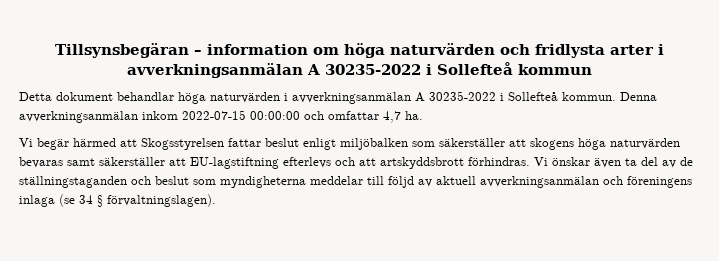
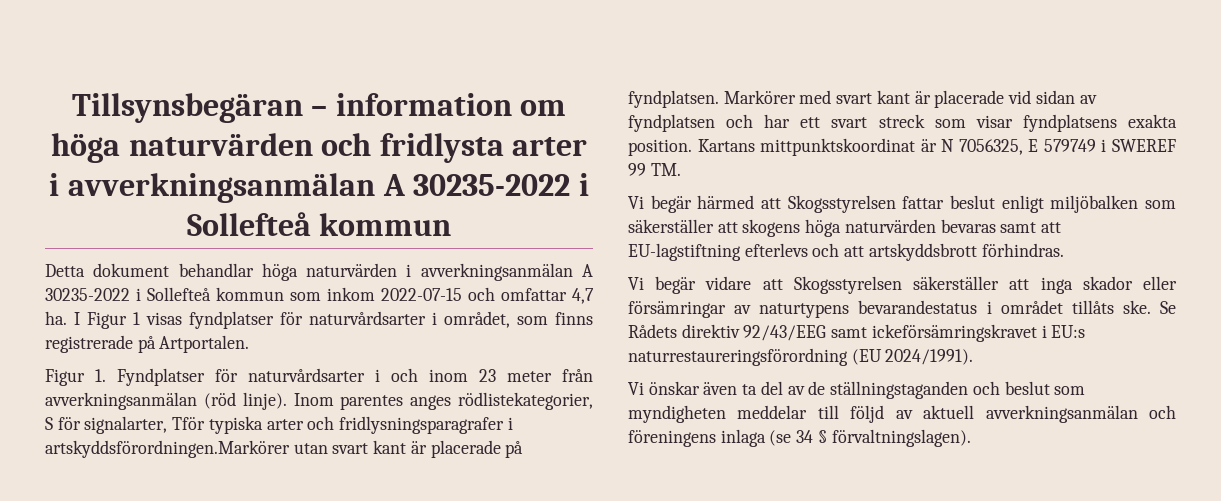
[562,92,657,101] [19,111,138,123] kommun. Denna avverkningsanmälan -> [216,287,321,301] kommun som
[250,111,300,120] 00:00:00 -> (462, 294) none
(423, 115) none -> [74,311,593,329] [45,335,250,353] [45,368,593,386] [45,392,593,410] [45,416,513,434] [45,440,524,458] [628,90,1097,108] [628,114,1177,132] [628,138,1176,156] [628,163,681,176] I Figur 1 visas fyndplatser för naturvårdsarter i området, som finns registrerade på Artportalen. // Figur 1. Fyndplatser för naturvårdsarter i och inom 23 meter från avverkningsanmälan (röd linje). Inom parentes anges rödlistekategorier, S för signalarter, Tför typiska arter och fridlysningsparagrafer i artskyddsförordningen.Markörer utan svart kant är placerade på fyndplatsen. Markörer med svart kant är placerade vid sidan av fyndplatsen och har ett svart streck som visar fyndplatsens exakta position. Kartans mittpunktskoordinat är N 7056325, E 579749 i SWEREF 99 TM.
[99,157,165,166] säkerställer -> (1037, 227) none
(530, 161) none -> [628,276,1177,294] [628,300,1176,318] [628,324,1086,342] [628,348,974,366] // Vi begär vidare att Skogsstyrelsen säkerställer att inga skador eller försämringar av naturtypens bevarandestatus i området tillåts ske. Se Rådets direktiv 92/43/EEG samt ickeförsämringskravet i EU:s naturrestaureringsförordning (EU 2024/1991). //
[220,176,306,188] myndigheterna -> [628,405,726,423] myndigheten

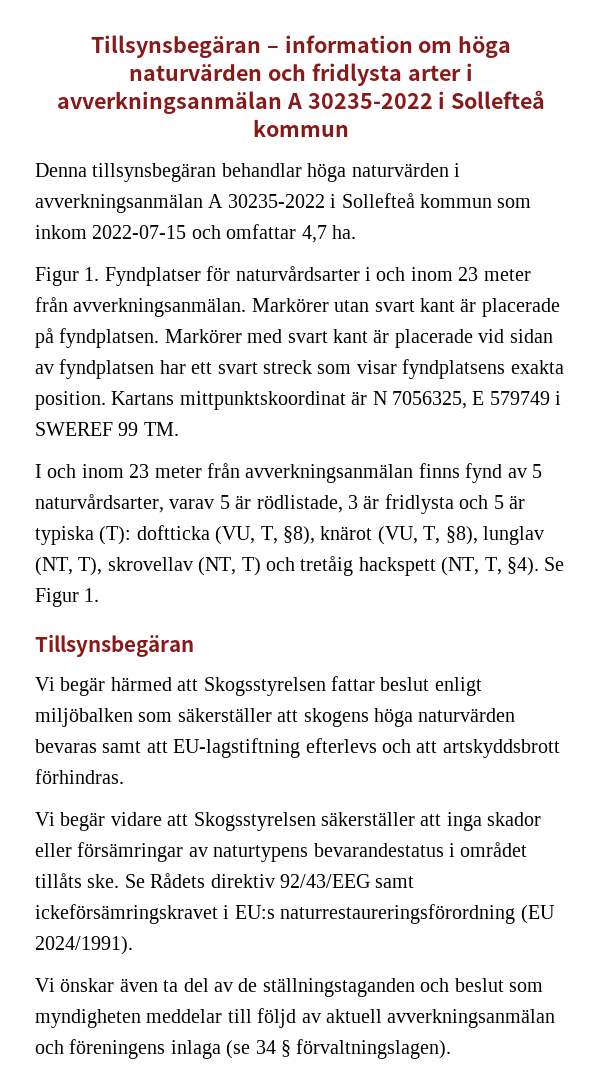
[45,263,170,277] Detta dokument -> [35,163,217,182] Denna tillsynsbegäran
[74,311,593,329] [45,335,250,353] I Figur 1 visas fyndplatser för naturvårdsarter i området, som finns registrerade på Artportalen. -> (356, 232) none
[45,392,593,410] [45,416,513,434] [45,440,290,458] avverkningsanmälan (röd linje). Inom parentes anges rödlistekategorier, S för signalarter, Tför typiska arter och fridlysningsparagrafer i artskyddsförordningen.Markörer -> [73,298,329,317] avverkningsanmälan. Markörer
[726,114,754,128] och -> (155, 369) none
(681, 169) none -> [35,463,542,483] [35,494,525,514] [35,525,544,545] [35,556,565,576] [35,588,100,607] [35,634,194,657] // I och inom 23 meter från avverkningsanmälan finns fynd av 5 naturvårdsarter, varav 5 är rödlistade, 3 är fridlysta och 5 är typiska (T): doftticka (VU, T, §8), knärot (VU, T, §8), lunglav (NT, T), skrovellav (NT, T) och tretåig hackspett (NT, T, §4). Se Figur 1. // Tillsynsbegäran

